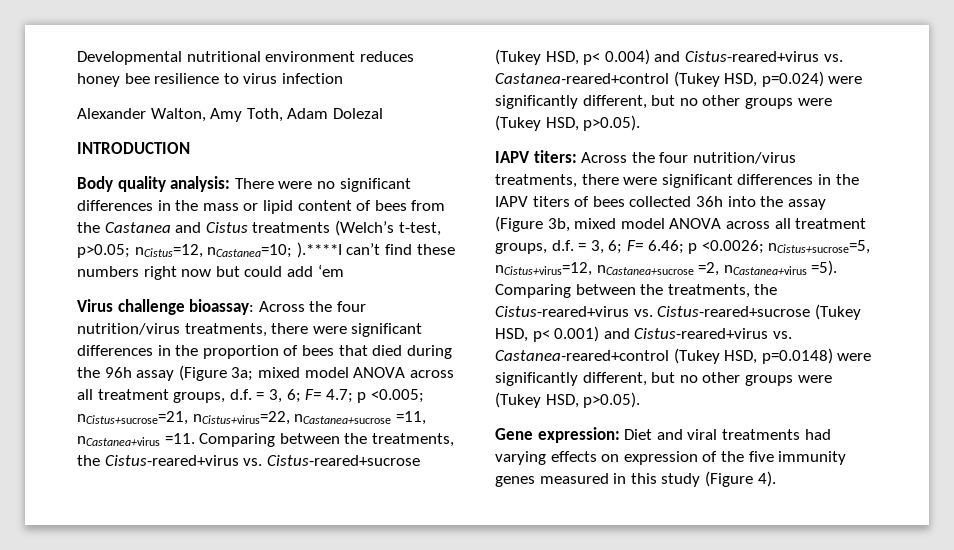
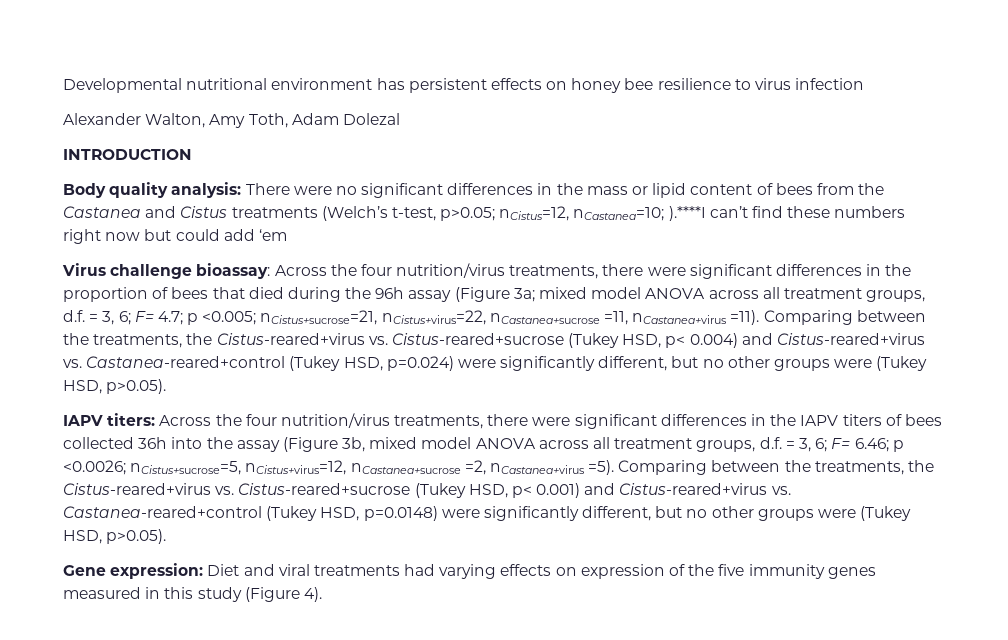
[359,51,414,62] reduces -> [376,78,568,93] has persistent effects on
[164,433,195,444] =11. -> [730,310,760,325] =11).

